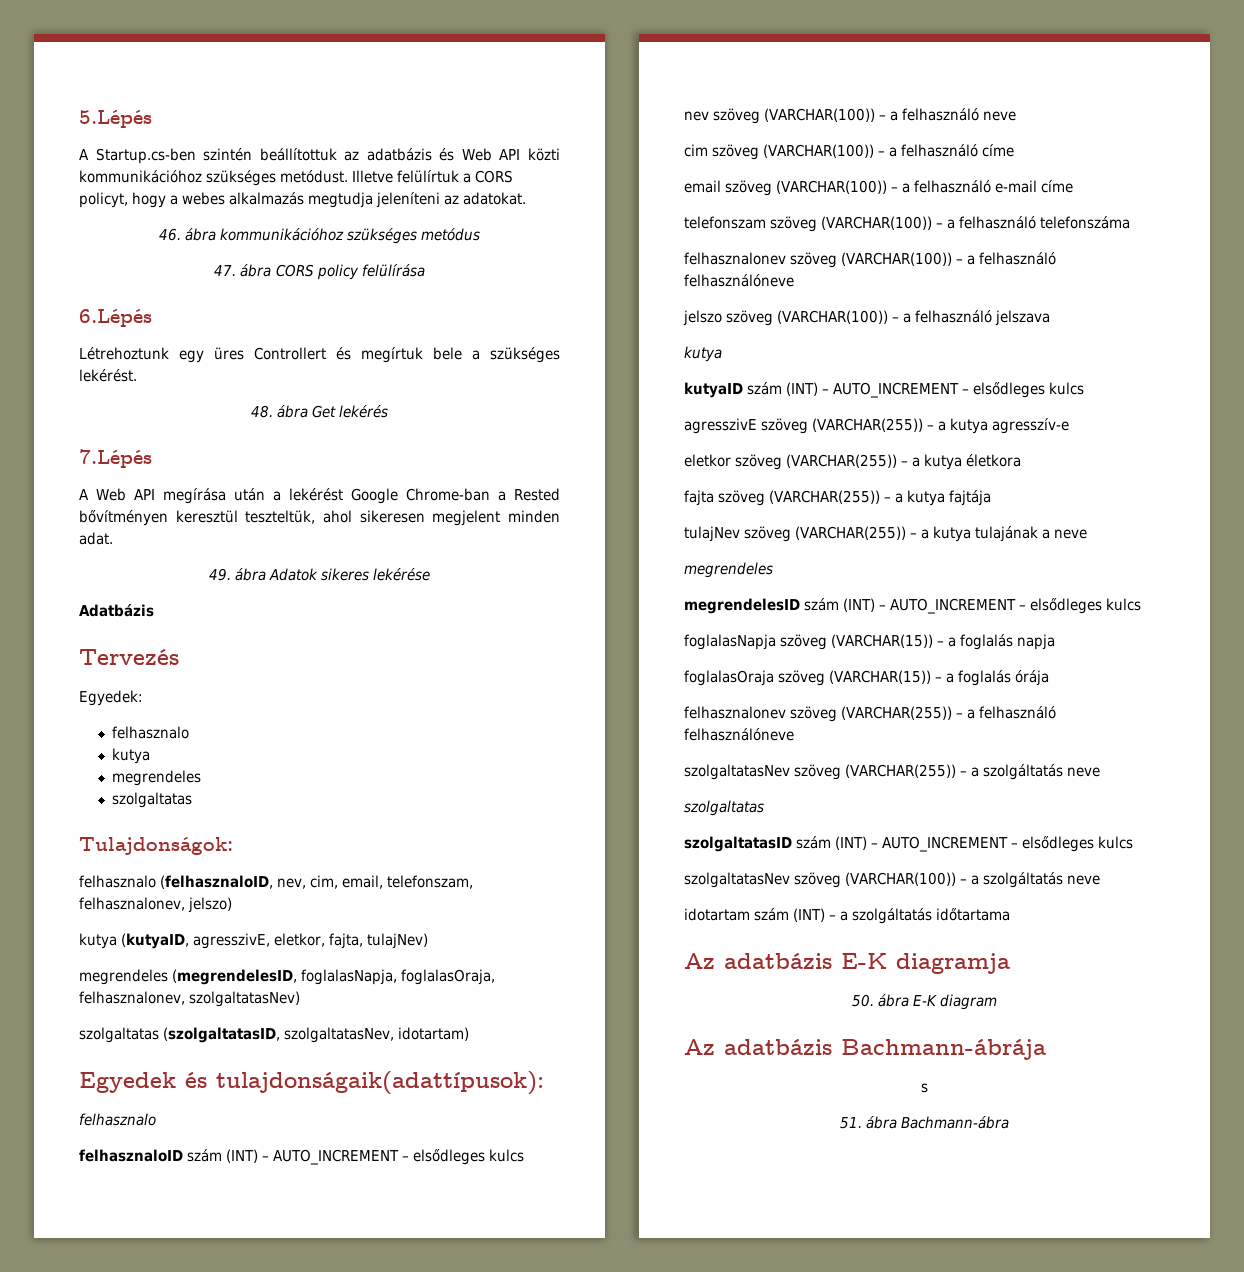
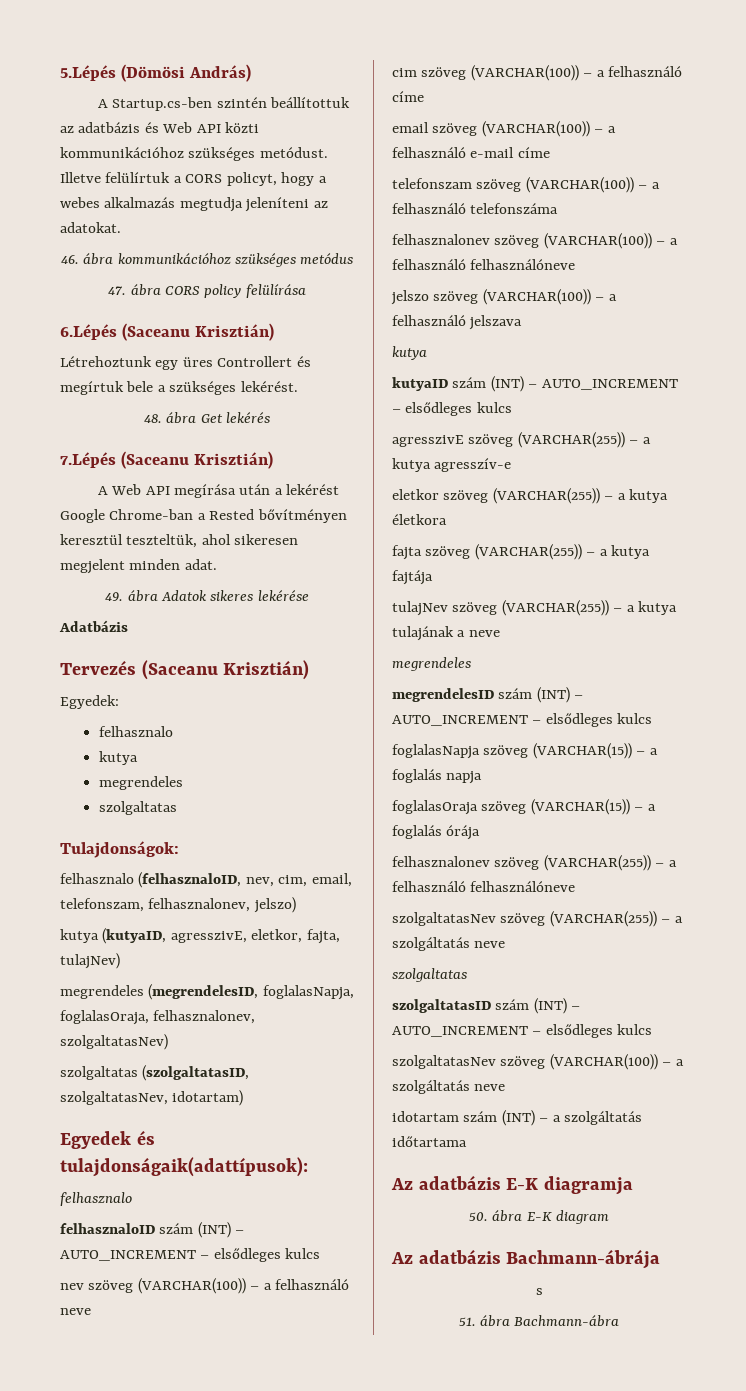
(152, 119) none -> [121,64,252,82] (Dömösi András)
(152, 318) none -> [122,323,275,341] (Saceanu Krisztián)
(152, 458) none -> [121,451,274,469] (Saceanu Krisztián)
(179, 657) none -> [141,660,310,680] (Saceanu Krisztián)

